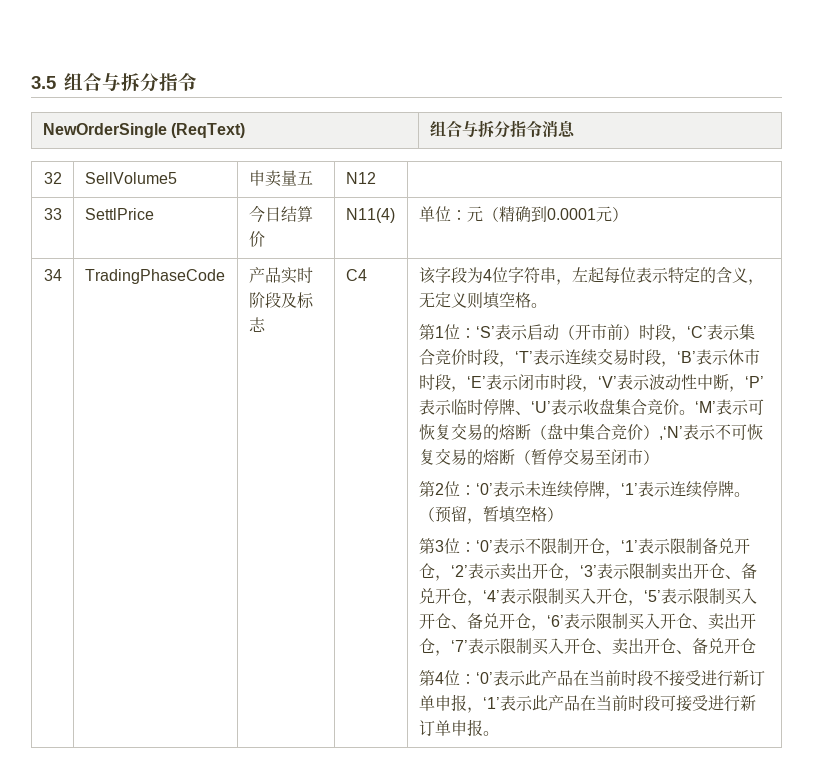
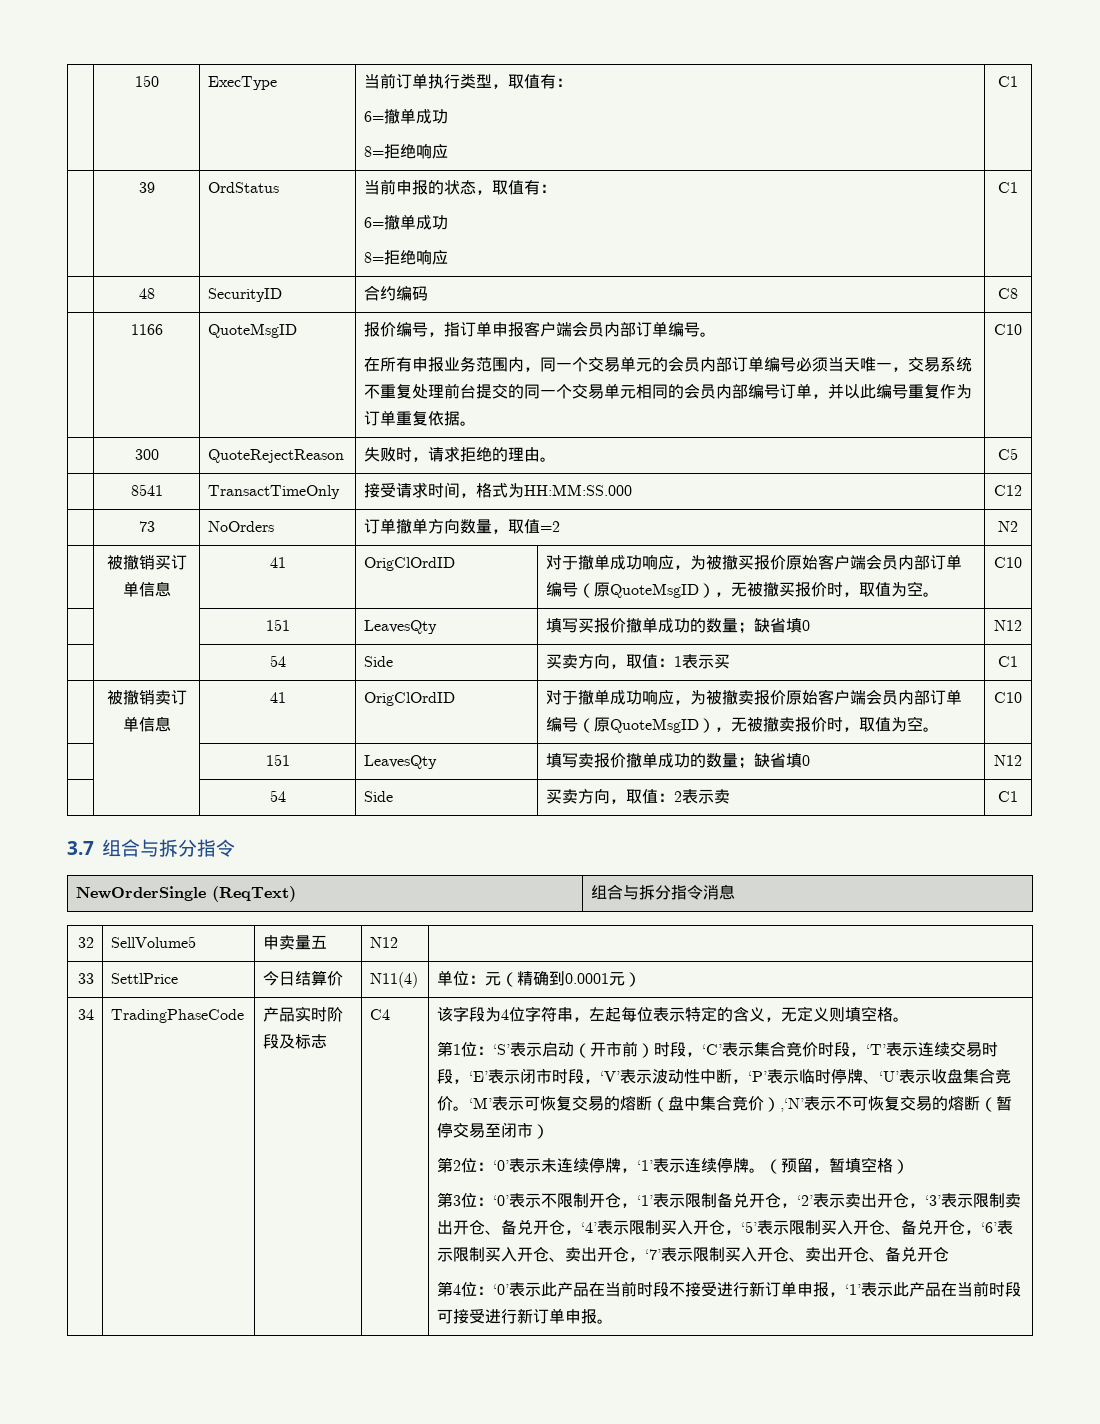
[31,76,56,89] 3.5 -> [134,75,159,87] [208,76,278,90] [364,73,573,89] [364,108,449,124] [364,143,449,159] [998,76,1018,87] [138,182,155,193] [208,182,280,193] [364,179,557,195] [364,214,449,230] [364,249,449,265] [998,182,1018,193] [138,288,155,299] [208,288,283,302] [364,285,429,301] [998,288,1018,299] [130,324,163,335] [208,323,298,338] [364,321,717,337] [364,356,973,372] [364,383,973,399] [364,410,477,426] [994,324,1022,335] [134,449,159,460] [208,449,345,463] [364,446,557,462] [998,448,1018,460] [130,484,163,496] [208,485,341,499] [364,482,633,498] [994,485,1022,496] [138,521,155,532] [208,521,275,532] [364,518,561,534] [998,521,1018,532] [106,555,187,570] [122,581,171,597] [269,557,286,568] [364,557,456,571] [546,554,963,570] [546,581,940,598] [994,557,1022,568] [265,619,290,631] [364,620,438,634] [546,617,811,634] [994,620,1022,631] [269,655,286,667] [364,656,394,667] [546,654,731,669] [998,656,1018,667] [106,690,187,705] [122,716,171,732] [269,692,286,703] [364,692,456,706] [546,689,963,705] [546,716,940,733] [994,692,1022,703] [265,754,290,766] [364,755,438,769] [546,752,811,769] [994,755,1022,766] [269,790,286,802] [364,791,394,802] [546,789,731,804] [998,791,1018,802] [67,841,94,855] | 150 | ExecType | 当前订单执行类型，取值有： // 6=撤单成功 // 8=拒绝响应 | C1 // | 39 | OrdStatus | 当前申报的状态，取值有： // 6=撤单成功 // 8=拒绝响应 | C1 // | 48 | SecurityID | 合约编码 | C8 // | 1166 | QuoteMsgID | 报价编号，指订单申报客户端会员内部订单编号。 // 在所有申报业务范围内，同一个交易单元的会员内部订单编号必须当天唯一，交易系统不重复处理前台提交的同一个交易单元相同的会员内部编号订单，并以此编号重复作为订单重复依据。 | C10 // | 300 | QuoteRejectReason | 失败时，请求拒绝的理由。 | C5 // | 8541 | TransactTimeOnly | 接受请求时间，格式为HH:MM:SS.000 | C12 // | 73 | NoOrders | 订单撤单方向数量，取值=2 | N2 // | 被撤销买订单信息 | 41 | OrigClOrdID | 对于撤单成功响应，为被撤买报价原始客户端会员内部订单编号（原QuoteMsgID），无被撤买报价时，取值为空。 | C10 // | | 151 | LeavesQty | 填写买报价撤单成功的数量；缺省填0 | N12 // | | 54 | Side | 买卖方向，取值：1表示买 | C1 // | 被撤销卖订单信息 | 41 | OrigClOrdID | 对于撤单成功响应，为被撤卖报价原始客户端会员内部订单编号（原QuoteMsgID），无被撤卖报价时，取值为空。 | C10 // | | 151 | LeavesQty | 填写卖报价撤单成功的数量；缺省填0 | N12 // | | 54 | Side | 买卖方向，取值：2表示卖 | C1 // 3.7
[676,349,760,365] [418,374,467,392] ‘B’表示休市时段， -> (470, 1081) none

